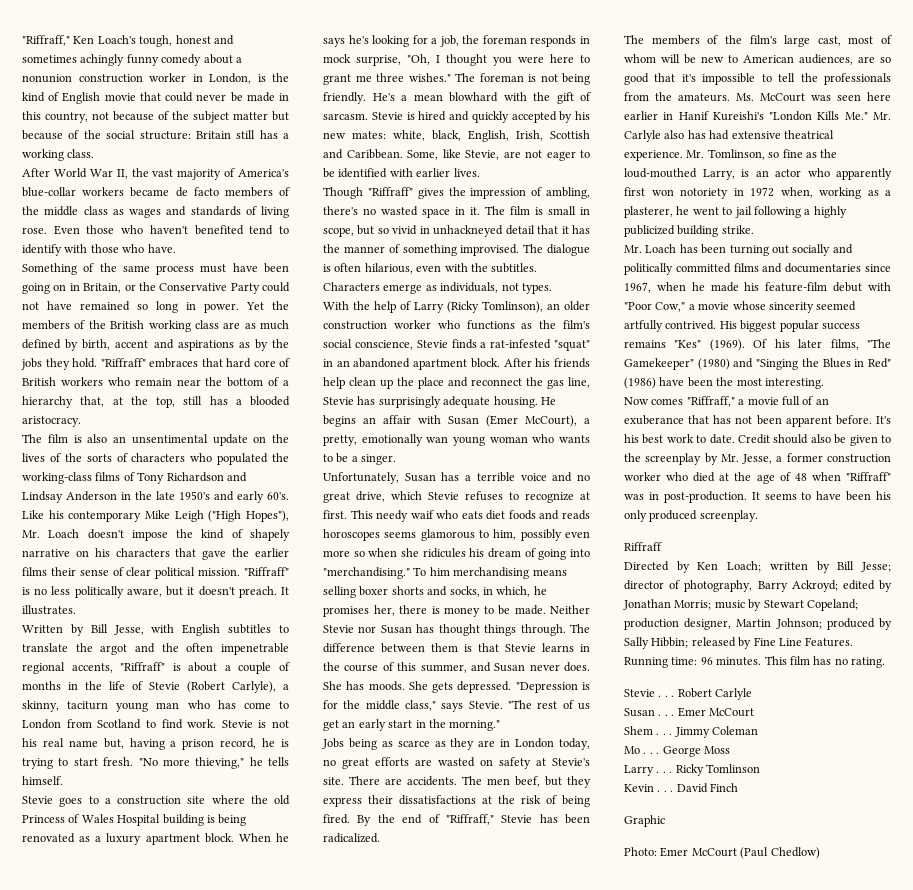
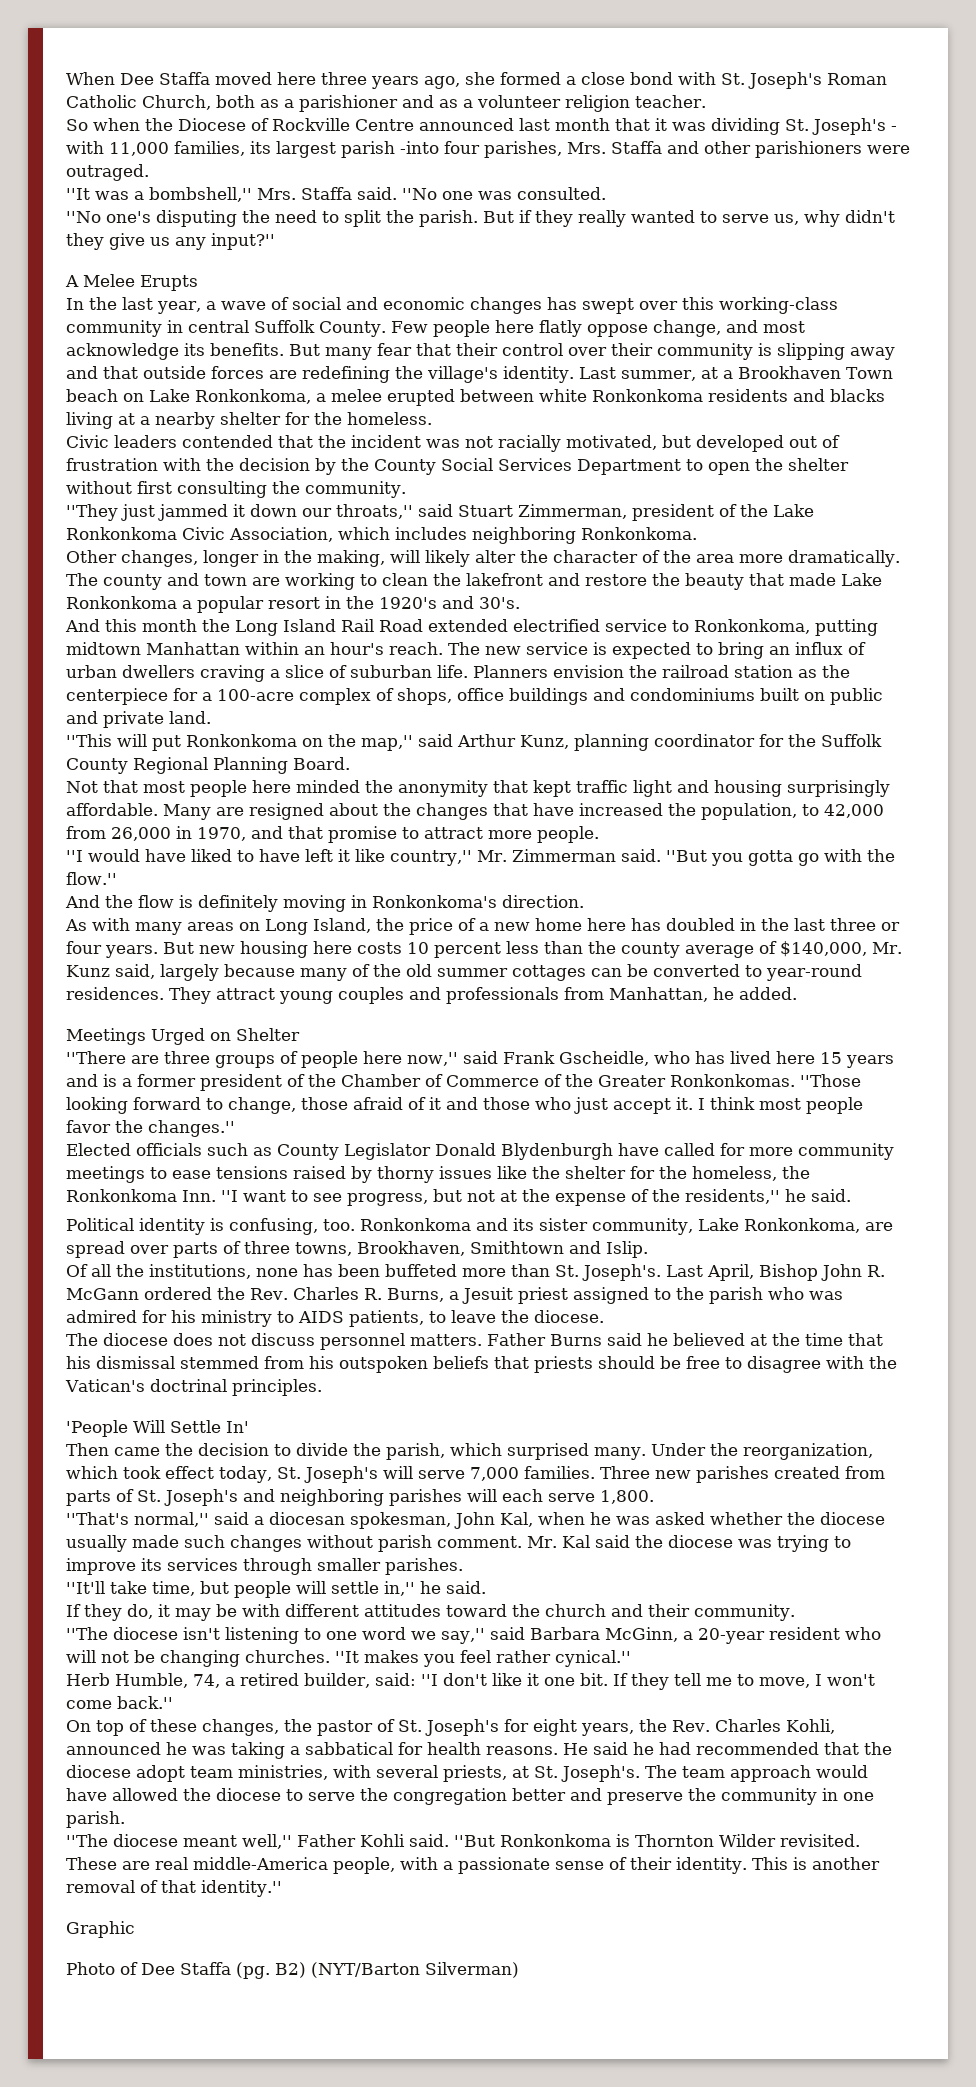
[22,35,234,47] [22,54,242,66] [22,73,289,84] [22,92,290,104] [22,111,289,123] [22,130,289,140] [22,149,95,161] [22,168,289,180] [22,187,290,197] [22,206,289,218] [22,225,289,235] [22,244,176,256] [22,263,289,275] [22,282,290,294] [22,301,289,313] [22,320,289,332] [22,339,289,351] [21,358,290,370] [22,377,289,387] [22,396,290,408] [22,416,81,427] [22,434,289,446] [22,453,289,465] [22,472,247,484] [22,491,289,503] [22,510,289,522] [22,529,290,541] [22,548,289,560] [22,567,289,579] [22,586,289,598] [22,605,76,615] [22,624,289,636] [22,643,289,655] [22,662,291,674] [22,681,289,693] [22,700,289,712] [22,719,289,729] [22,738,289,750] [22,757,289,769] [22,776,63,785] [22,795,290,807] [22,814,247,826] [22,833,289,845] [323,35,590,47] [323,54,590,66] [323,73,590,85] [323,92,591,104] [323,111,590,123] [323,130,590,142] [323,149,590,161] [323,168,480,178] [323,187,590,199] [323,206,590,218] [323,225,590,237] [323,244,590,256] [323,263,538,274] [323,282,552,294] [323,301,590,313] [323,320,590,330] [323,339,590,351] [323,358,590,370] [323,377,590,389] [323,396,556,408] [323,415,590,427] [323,434,590,446] [323,453,397,465] [323,472,590,484] [323,491,590,503] [323,510,590,522] [323,529,590,541] [323,548,590,560] [323,567,567,579] [323,586,547,598] [323,605,590,617] [323,624,590,636] [323,643,590,653] [323,662,590,673] [323,681,590,693] [323,700,590,712] [323,719,501,731] [322,738,590,750] [323,757,590,769] [323,776,591,788] [323,795,590,807] [323,814,590,826] [323,833,380,843] [624,35,892,47] [624,54,891,65] [624,73,891,85] [624,92,891,102] [624,111,891,121] [624,130,834,142] [624,149,838,161] [624,168,892,180] [624,187,891,199] [624,206,847,218] [624,225,754,237] [624,244,853,256] [624,263,891,275] [624,282,891,293] [624,301,857,313] [624,320,860,332] [624,339,891,351] [624,358,891,370] [624,377,824,389] [624,396,829,407] [624,415,891,427] [624,434,891,446] [624,453,891,465] [624,472,891,484] [624,491,891,503] [624,510,758,522] [624,542,662,551] [624,561,891,573] [624,580,892,592] [623,599,858,611] [624,618,892,630] [624,637,854,649] [624,656,885,668] [624,688,752,700] [624,707,754,717] [624,726,758,738] [624,746,730,757] [624,764,760,776] [624,783,738,793] [624,815,665,827] [624,847,820,859] "Riffraff," Ken Loach's tough, honest and sometimes achingly funny comedy about a nonunion construction worker in London, is the kind of English movie that could never be made in this country, not because of the subject matter but because of the social structure: Britain still has a working class. // After World War II, the vast majority of America's blue-collar workers became de facto members of the middle class as wages and standards of living rose. Even those who haven't benefited tend to identify with those who have. // Something of the same process must have been going on in Britain, or the Conservative Party could not have remained so long in power. Yet the members of the British working class are as much defined by birth, accent and aspirations as by the jobs they hold. "Riffraff" embraces that hard core of British workers who remain near the bottom of a hierarchy that, at the top, still has a blooded aristocracy. // The film is also an unsentimental update on the lives of the sorts of characters who populated the working-class films of Tony Richardson and Lindsay Anderson in the late 1950's and early 60's. Like his contemporary Mike Leigh ("High Hopes"), Mr. Loach doesn't impose the kind of shapely narrative on his characters that gave the earlier films their sense of clear political mission. "Riffraff" is no less politically aware, but it doesn't preach. It illustrates. // Written by Bill Jesse, with English subtitles to translate the argot and the often impenetrable regional accents, "Riffraff" is about a couple of months in the life of Stevie (Robert Carlyle), a skinny, taciturn young man who has come to London from Scotland to find work. Stevie is not his real name but, having a prison record, he is trying to start fresh. "No more thieving," he tells himself. // Stevie goes to a construction site where the old Princess of Wales Hospital building is being renovated as a luxury apartment block. When he says he's looking for a job, the foreman responds in mock surprise, "Oh, I thought you were here to grant me three wishes." The foreman is not being friendly. He's a mean blowhard with the gift of sarcasm. Stevie is hired and quickly accepted by his new mates: white, black, English, Irish, Scottish and Caribbean. Some, like Stevie, are not eager to be identified with earlier lives. // Though "Riffraff" gives the impression of ambling, there's no wasted space in it. The film is small in scope, but so vivid in unhackneyed detail that it has the manner of something improvised. The dialogue is often hilarious, even with the subtitles. Characters emerge as individuals, not types. // With the help of Larry (Ricky Tomlinson), an older construction worker who functions as the film's social conscience, Stevie finds a rat-infested "squat" in an abandoned apartment block. After his friends help clean up the place and reconnect the gas line, Stevie has surprisingly adequate housing. He begins an affair with Susan (Emer McCourt), a pretty, emotionally wan young woman who wants to be a singer. // Unfortunately, Susan has a terrible voice and no great drive, which Stevie refuses to recognize at first. This needy waif who eats diet foods and reads horoscopes seems glamorous to him, possibly even more so when she ridicules his dream of going into "merchandising." To him merchandising means selling boxer shorts and socks, in which, he promises her, there is money to be made. Neither Stevie nor Susan has thought things through. The difference between them is that Stevie learns in the course of this summer, and Susan never does. She has moods. She gets depressed. "Depression is for the middle class," says Stevie. "The rest of us get an early start in the morning." // Jobs being as scarce as they are in London today, no great efforts are wasted on safety at Stevie's site. There are accidents. The men beef, but they express their dissatisfactions at the risk of being fired. By the end of "Riffraff," Stevie has been radicalized. // The members of the film's large cast, most of whom will be new to American audiences, are so good that it's impossible to tell the professionals from the amateurs. Ms. McCourt was seen here earlier in Hanif Kureishi's "London Kills Me." Mr. Carlyle also has had extensive theatrical experience. Mr. Tomlinson, so fine as the loud-mouthed Larry, is an actor who apparently first won notoriety in 1972 when, working as a plasterer, he went to jail following a highly publicized building strike. // Mr. Loach has been turning out socially and politically committed films and documentaries since 1967, when he made his feature-film debut with "Poor Cow," a movie whose sincerity seemed artfully contrived. His biggest popular success remains "Kes" (1969). Of his later films, "The Gamekeeper" (1980) and "Singing the Blues in Red" (1986) have been the most interesting. // Now comes "Riffraff," a movie full of an exuberance that has not been apparent before. It's his best work to date. Credit should also be given to the screenplay by Mr. Jesse, a former construction worker who died at the age of 48 when "Riffraff" was in post-production. It seems to have been his only produced screenplay. // Riffraff // Directed by Ken Loach; written by Bill Jesse; director of photography, Barry Ackroyd; edited by Jonathan Morris; music by Stewart Copeland; production designer, Martin Johnson; produced by Sally Hibbin; released by Fine Line Features. Running time: 96 minutes. This film has no rating. // Stevie . . . Robert Carlyle // Susan . . . Emer McCourt // Shem . . . Jimmy Coleman // Mo . . . George Moss // Larry . . . Ricky Tomlinson // Kevin . . . David Finch // Graphic // Photo: Emer McCourt (Paul Chedlow) -> [66,72,887,89] [66,95,706,112] [66,118,897,135] [66,141,910,158] [66,164,149,181] [66,187,606,202] [66,210,895,227] [66,233,275,250] [65,274,198,291] [66,297,838,314] [66,320,805,337] [66,343,895,360] [66,366,893,383] [66,389,885,406] [66,412,432,429] [66,435,840,452] [66,458,849,475] [66,481,406,498] [66,504,814,521] [66,527,697,544] [66,550,900,567] [66,573,882,590] [66,596,520,613] [65,619,878,636] [66,642,866,659] [66,665,850,682] [66,688,883,705] [66,711,211,728] [66,734,882,751] [66,757,350,774] [66,780,890,797] [66,803,884,820] [66,826,599,843] [66,849,895,866] [66,872,117,885] [65,895,584,912] [65,918,900,935] [66,941,902,958] [66,964,862,981] [66,987,797,1004] [66,1028,300,1045] [66,1051,894,1068] [66,1074,861,1091] [66,1097,863,1114] [66,1120,235,1137] [66,1143,894,1160] [66,1166,810,1183] [66,1189,851,1206] [66,1218,893,1235] [66,1241,648,1258] [66,1264,885,1281] [66,1287,843,1304] [66,1310,604,1327] [66,1333,883,1350] [66,1356,897,1373] [65,1379,322,1396] [66,1420,249,1437] [66,1443,873,1460] [66,1466,885,1483] [66,1489,654,1506] [66,1512,885,1529] [66,1535,851,1552] [66,1558,463,1575] [66,1581,486,1598] [66,1604,795,1621] [66,1627,881,1644] [66,1650,631,1667] [66,1673,875,1690] [66,1696,173,1709] [66,1719,835,1736] [66,1742,892,1759] [66,1765,868,1782] [66,1788,874,1805] [66,1811,125,1828] [66,1834,860,1849] [66,1857,880,1874] [66,1880,282,1897] [66,1921,135,1938] [66,1962,519,1979] When Dee Staffa moved here three years ago, she formed a close bond with St. Joseph's Roman Catholic Church, both as a parishioner and as a volunteer religion teacher. // So when the Diocese of Rockville Centre announced last month that it was dividing St. Joseph's - with 11,000 families, its largest parish -into four parishes, Mrs. Staffa and other parishioners were outraged. // ''It was a bombshell,'' Mrs. Staffa said. ''No one was consulted. // ''No one's disputing the need to split the parish. But if they really wanted to serve us, why didn't they give us any input?'' // A Melee Erupts // In the last year, a wave of social and economic changes has swept over this working-class community in central Suffolk County. Few people here flatly oppose change, and most acknowledge its benefits. But many fear that their control over their community is slipping away and that outside forces are redefining the village's identity. Last summer, at a Brookhaven Town beach on Lake Ronkonkoma, a melee erupted between white Ronkonkoma residents and blacks living at a nearby shelter for the homeless. // Civic leaders contended that the incident was not racially motivated, but developed out of frustration with the decision by the County Social Services Department to open the shelter without first consulting the community. // ''They just jammed it down our throats,'' said Stuart Zimmerman, president of the Lake Ronkonkoma Civic Association, which includes neighboring Ronkonkoma. // Other changes, longer in the making, will likely alter the character of the area more dramatically. The county and town are working to clean the lakefront and restore the beauty that made Lake Ronkonkoma a popular resort in the 1920's and 30's. // And this month the Long Island Rail Road extended electrified service to Ronkonkoma, putting midtown Manhattan within an hour's reach. The new service is expected to bring an influx of urban dwellers craving a slice of suburban life. Planners envision the railroad station as the centerpiece for a 100-acre complex of shops, office buildings and condominiums built on public and private land. // ''This will put Ronkonkoma on the map,'' said Arthur Kunz, planning coordinator for the Suffolk County Regional Planning Board. // Not that most people here minded the anonymity that kept traffic light and housing surprisingly affordable. Many are resigned about the changes that have increased the population, to 42,000 from 26,000 in 1970, and that promise to attract more people. // ''I would have liked to have left it like country,'' Mr. Zimmerman said. ''But you gotta go with the flow.'' // And the flow is definitely moving in Ronkonkoma's direction. // As with many areas on Long Island, the price of a new home here has doubled in the last three or four years. But new housing here costs 10 percent less than the county average of $140,000, Mr. Kunz said, largely because many of the old summer cottages can be converted to year-round residences. They attract young couples and professionals from Manhattan, he added. // Meetings Urged on Shelter // ''There are three groups of people here now,'' said Frank Gscheidle, who has lived here 15 years and is a former president of the Chamber of Commerce of the Greater Ronkonkomas. ''Those looking forward to change, those afraid of it and those who just accept it. I think most people favor the changes.'' // Elected officials such as County Legislator Donald Blydenburgh have called for more community meetings to ease tensions raised by thorny issues like the shelter for the homeless, the Ronkonkoma Inn. ''I want to see progress, but not at the expense of the residents,'' he said. // Political identity is confusing, too. Ronkonkoma and its sister community, Lake Ronkonkoma, are spread over parts of three towns, Brookhaven, Smithtown and Islip. // Of all the institutions, none has been buffeted more than St. Joseph's. Last April, Bishop John R. McGann ordered the Rev. Charles R. Burns, a Jesuit priest assigned to the parish who was admired for his ministry to AIDS patients, to leave the diocese. // The diocese does not discuss personnel matters. Father Burns said he believed at the time that his dismissal stemmed from his outspoken beliefs that priests should be free to disagree with the Vatican's doctrinal principles. // 'People Will Settle In' // Then came the decision to divide the parish, which surprised many. Under the reorganization, which took effect today, St. Joseph's will serve 7,000 families. Three new parishes created from parts of St. Joseph's and neighboring parishes will each serve 1,800. // ''That's normal,'' said a diocesan spokesman, John Kal, when he was asked whether the diocese usually made such changes without parish comment. Mr. Kal said the diocese was trying to improve its services through smaller parishes. // ''It'll take time, but people will settle in,'' he said. // If they do, it may be with different attitudes toward the church and their community. // ''The diocese isn't listening to one word we say,'' said Barbara McGinn, a 20-year resident who will not be changing churches. ''It makes you feel rather cynical.'' // Herb Humble, 74, a retired builder, said: ''I don't like it one bit. If they tell me to move, I won't come back.'' // On top of these changes, the pastor of St. Joseph's for eight years, the Rev. Charles Kohli, announced he was taking a sabbatical for health reasons. He said he had recommended that the diocese adopt team ministries, with several priests, at St. Joseph's. The team approach would have allowed the diocese to serve the congregation better and preserve the community in one parish. // ''The diocese meant well,'' Father Kohli said. ''But Ronkonkoma is Thornton Wilder revisited. These are real middle-America people, with a passionate sense of their identity. This is another removal of that identity.'' // Graphic // Photo of Dee Staffa (pg. B2) (NYT/Barton Silverman)

